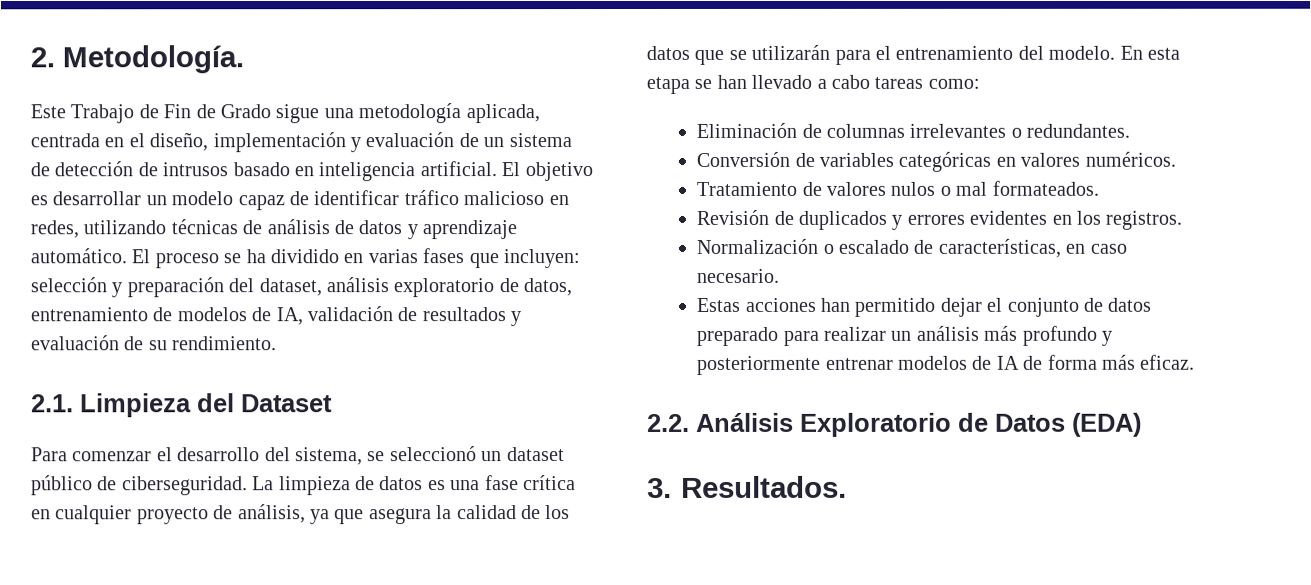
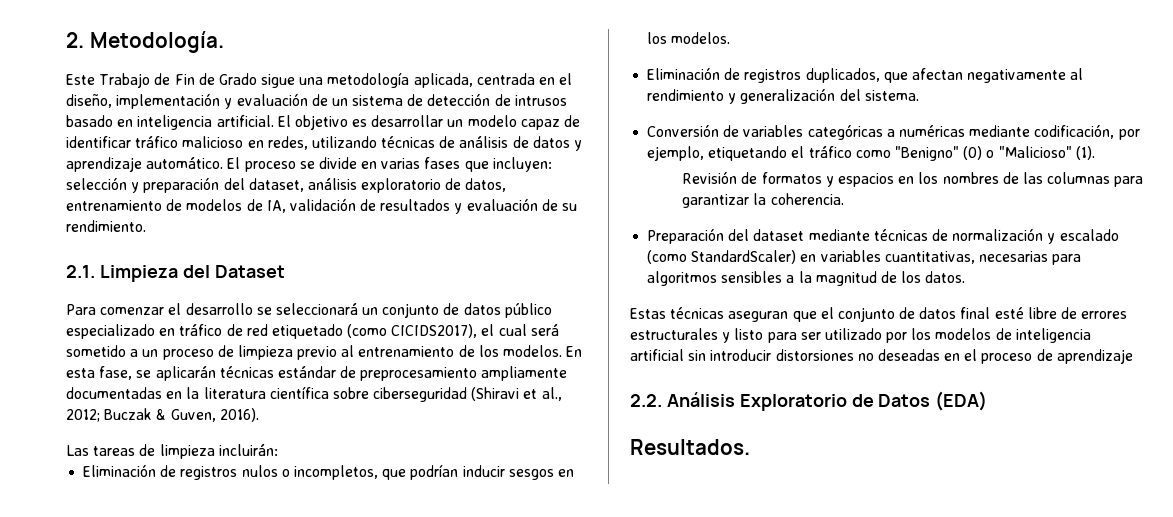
[245,249,339,264] ha dividido -> [318,157,357,169] divide
[264,446,565,466] [31,475,576,496] [31,504,571,525] [646,44,1180,65] [646,74,980,95] [696,122,1131,138] [696,151,1176,172] [696,180,1099,196] [696,209,1183,230] [696,238,1127,258] [696,268,780,283] [697,297,1153,317] [697,325,1113,346] [697,354,1196,375] del sistema, se seleccionó un dataset público de ciberseguridad. La limpieza de datos es una fase crítica en cualquier proyecto de análisis, ya que asegura la calidad de los datos que se utilizarán para el entrenamiento del modelo. En esta etapa se han llevado a cabo tareas como: // Eliminación de columnas irrelevantes o redundantes. // Conversión de variables categóricas en valores numéricos. // Tratamiento de valores nulos o mal formateados. // Revisión de duplicados y errores evidentes en los registros. // Normalización o escalado de características, en caso necesario. // Estas acciones han permitido dejar el conjunto de datos preparado para realizar un análisis más profundo y posteriormente entrenar modelos de IA de forma más eficaz. -> [256,303,552,318] [66,324,559,339] [66,345,583,360] [66,366,568,381] [66,386,562,402] [66,408,259,422] [66,444,278,459] [83,464,574,480] [647,32,731,44] [647,67,1084,83] [647,88,919,104] [647,124,1140,140] [647,146,1095,161] [682,171,1144,187] [682,193,844,208] [647,228,1119,244] [647,250,1082,265] [647,271,966,286] [630,307,1128,322] [630,328,1091,343] [630,349,1133,364] se seleccionará un conjunto de datos público especializado en tráfico de red etiquetado (como CICIDS2017), el cual será sometido a un proceso de limpieza previo al entrenamiento de los modelos. En esta fase, se aplicarán técnicas estándar de preprocesamiento ampliamente documentadas en la literatura científica sobre ciberseguridad (Shiravi et al., 2012; Buczak & Guven, 2016). // Las tareas de limpieza incluirán: // Eliminación de registros nulos o incompletos, que podrían inducir sesgos en los modelos. // Eliminación de registros duplicados, que afectan negativamente al rendimiento y generalización del sistema. // Conversión de variables categóricas a numéricas mediante codificación, por ejemplo, etiquetando el tráfico como "Benigno" (0) o "Malicioso" (1). // Revisión de formatos y espacios en los nombres de las columnas para garantizar la coherencia. // Preparación del dataset mediante técnicas de normalización y escalado (como StandardScaler) en variables cuantitativas, necesarias para algoritmos sensibles a la magnitud de los datos. // Estas técnicas aseguran que el conjunto de datos final esté libre de errores estructurales y listo para ser utilizado por los modelos de inteligencia artificial sin introducir distorsiones no deseadas en el proceso de aprendizaje
[647,477,672,499] 3. -> (988, 401) none

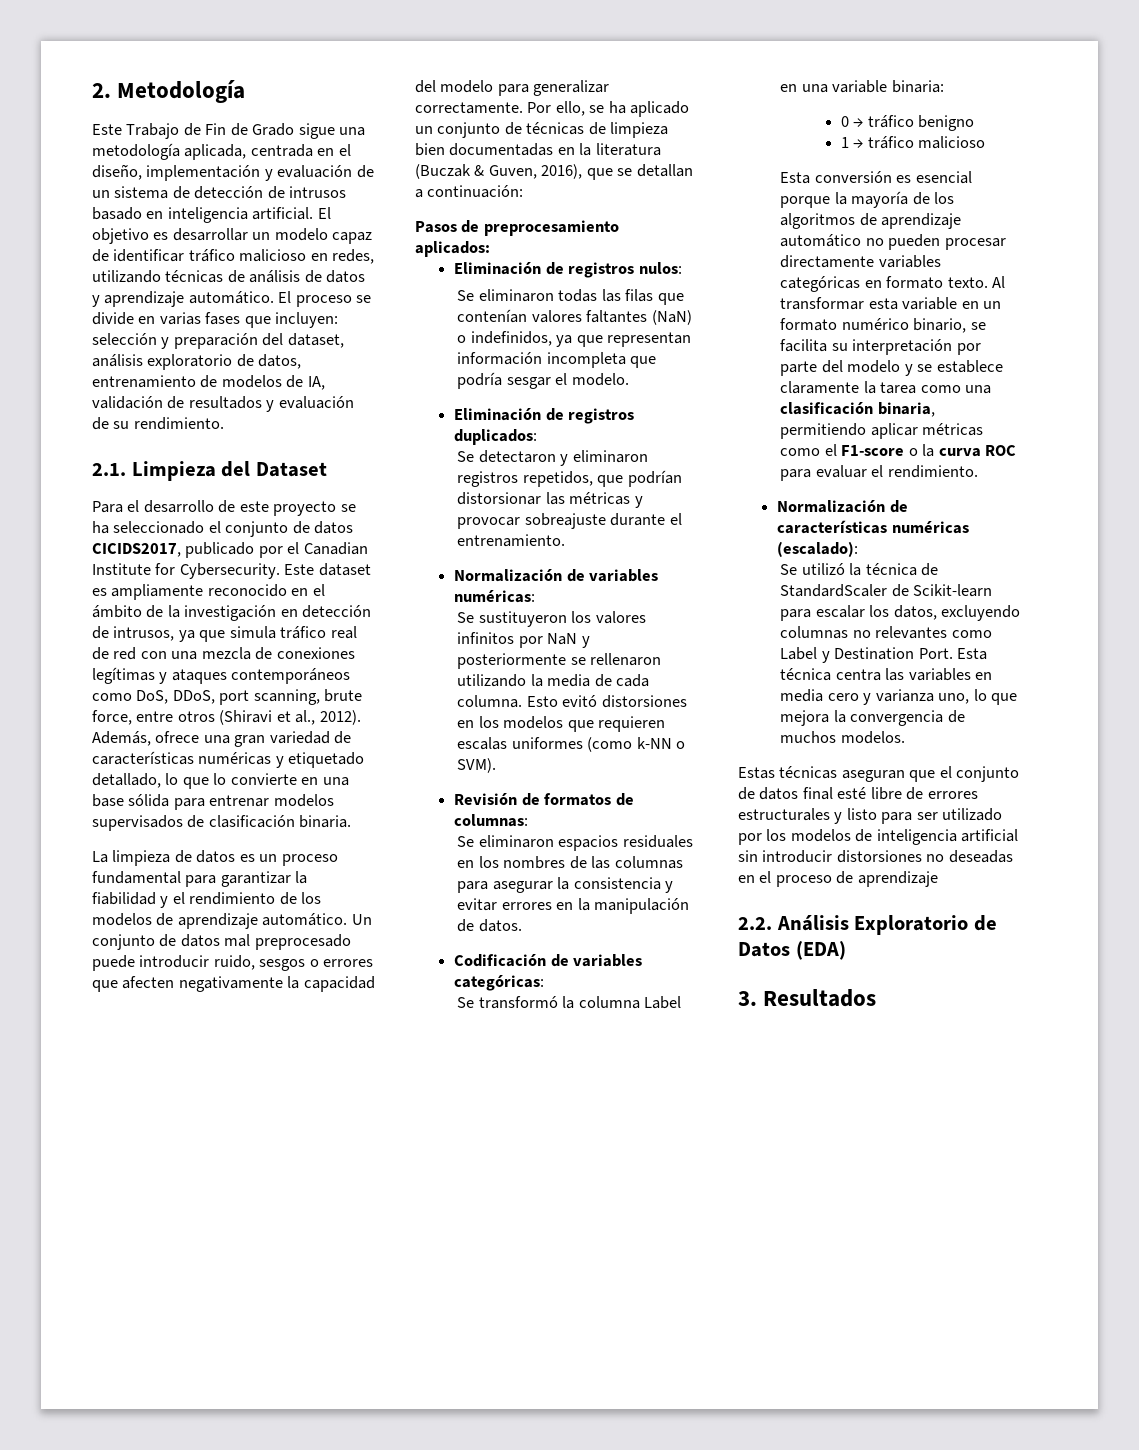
[89,31,224,53] Metodología. -> [117,80,246,103] Metodología
[100,307,165,315] comenzar -> (123, 507) none
[256,303,552,318] [66,324,559,339] [66,345,583,360] [66,366,568,381] [66,386,562,402] [66,408,259,422] [66,444,278,459] [83,464,574,480] [647,32,731,44] [647,67,1084,83] [647,88,919,104] [647,124,1140,140] [647,146,1095,161] [682,171,894,187] se seleccionará un conjunto de datos público especializado en tráfico de red etiquetado (como CICIDS2017), el cual será sometido a un proceso de limpieza previo al entrenamiento de los modelos. En esta fase, se aplicarán técnicas estándar de preprocesamiento ampliamente documentadas en la literatura científica sobre ciberseguridad (Shiravi et al., 2012; Buczak & Guven, 2016). // Las tareas de limpieza incluirán: // Eliminación de registros nulos o incompletos, que podrían inducir sesgos en los modelos. // Eliminación de registros duplicados, que afectan negativamente al rendimiento y generalización del sistema. // Conversión de variables categóricas a numéricas mediante codificación, por ejemplo, etiquetando el tráfico como "Benigno" (0) o "Malicioso" (1). // Revisión de formatos y espacios -> [218,500,356,516] [92,521,354,537] [92,542,368,558] [92,563,371,579] [92,584,325,600] [92,605,372,621] [92,626,357,642] [92,647,355,660] [92,667,351,684] [92,689,363,705] [92,710,361,725] [92,731,352,747] [92,751,365,768] [92,773,349,789] [92,794,334,810] [92,815,352,831] [92,850,338,866] [92,871,308,887] [92,892,322,908] [92,913,372,929] [92,934,351,950] [92,955,374,971] [92,976,375,992] [415,80,610,96] [415,101,690,117] [415,122,669,138] [415,143,661,156] [415,164,693,180] [415,185,524,198] [415,220,619,236] [415,241,490,257] [454,262,682,278] [457,289,684,305] [457,309,692,325] [457,331,692,347] [457,352,657,368] [457,372,629,389] [454,408,635,424] [454,429,538,445] [457,450,648,466] [457,470,682,487] [457,492,643,508] [457,513,682,529] [457,534,566,547] [454,569,659,582] [454,590,536,603] [457,611,646,627] [457,632,590,648] [457,653,662,669] [457,674,650,687] [457,695,687,708] [457,716,666,732] [457,737,686,752] [457,758,497,773] [454,793,634,806] [454,814,529,827] [457,835,693,851] de este proyecto se ha seleccionado el conjunto de datos CICIDS2017, publicado por el Canadian Institute for Cybersecurity. Este dataset es ampliamente reconocido en el ámbito de la investigación en detección de intrusos, ya que simula tráfico real de red con una mezcla de conexiones legítimas y ataques contemporáneos como DoS, DDoS, port scanning, brute force, entre otros (Shiravi et al., 2012). Además, ofrece una gran variedad de características numéricas y etiquetado detallado, lo que lo convierte en una base sólida para entrenar modelos supervisados de clasificación binaria. // La limpieza de datos es un proceso fundamental para garantizar la fiabilidad y el rendimiento de los modelos de aprendizaje automático. Un conjunto de datos mal preprocesado puede introducir ruido, sesgos o errores que afecten negativamente la capacidad del modelo para generalizar correctamente. Por ello, se ha aplicado un conjunto de técnicas de limpieza bien documentadas en la literatura (Buczak & Guven, 2016), que se detallan a continuación: // Pasos de preprocesamiento aplicados: // Eliminación de registros nulos: // Se eliminaron todas las filas que contenían valores faltantes (NaN) o indefinidos, ya que representan información incompleta que podría sesgar el modelo. // Eliminación de registros duplicados: // Se detectaron y eliminaron registros repetidos, que podrían distorsionar las métricas y provocar sobreajuste durante el entrenamiento. // Normalización de variables numéricas: // Se sustituyeron los valores infinitos por NaN y posteriormente se rellenaron utilizando la media de cada columna. Esto evitó distorsiones en los modelos que requieren escalas uniformes (como k-NN o SVM). // Revisión de formatos de columnas: // Se eliminaron espacios residuales
[682,193,844,208] [647,228,1119,244] [647,250,1082,265] [647,271,966,286] garantizar la coherencia. // Preparación del dataset mediante técnicas de normalización y escalado (como StandardScaler) en variables cuantitativas, necesarias para algoritmos sensibles a la magnitud de los datos. -> [492,877,674,893] [457,898,690,914] [457,919,522,932] [454,954,643,967] [454,975,545,991] [457,996,682,1009] [780,80,944,93] [840,115,975,131] [840,136,986,149] [780,171,972,184] [780,191,955,208] [780,213,962,229] [780,234,1006,250] [780,255,941,268] [780,276,1006,292] [780,297,1002,310] [780,318,986,333] [780,339,981,355] [780,360,1003,376] [780,381,992,394] [780,402,935,417] [780,423,984,439] [780,444,1017,457] [780,465,978,481] [777,500,908,513] [777,520,969,534] [777,541,859,557] [780,563,939,576] [780,584,993,597] [780,605,1021,621] [780,626,992,639] [780,647,988,663] [780,668,993,681] [780,689,1018,705] [780,710,965,726] [780,731,905,744] asegurar la consistencia y evitar errores en la manipulación de datos. // Codificación de variables categóricas: // Se transformó la columna Label en una variable binaria: // 0 → tráfico benigno // 1 → tráfico malicioso // Esta conversión es esencial porque la mayoría de los algoritmos de aprendizaje automático no pueden procesar directamente variables categóricas en formato texto. Al transformar esta variable en un formato numérico binario, se facilita su interpretación por parte del modelo y se establece claramente la tarea como una clasificación binaria, permitiendo aplicar métricas como el F1-score o la curva ROC para evaluar el rendimiento. // Normalización de características numéricas (escalado): // Se utilizó la técnica de StandardScaler de Scikit-learn para escalar los datos, excluyendo columnas no relevantes como Label y Destination Port. Esta técnica centra las variables en media cero y varianza uno, lo que mejora la convergencia de muchos modelos.
[630,439,750,455] Resultados. -> [738,989,877,1007] 3. Resultados

